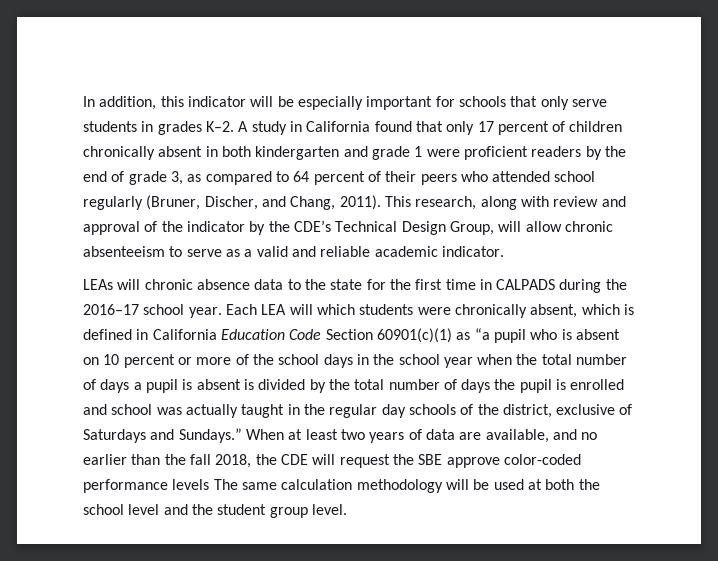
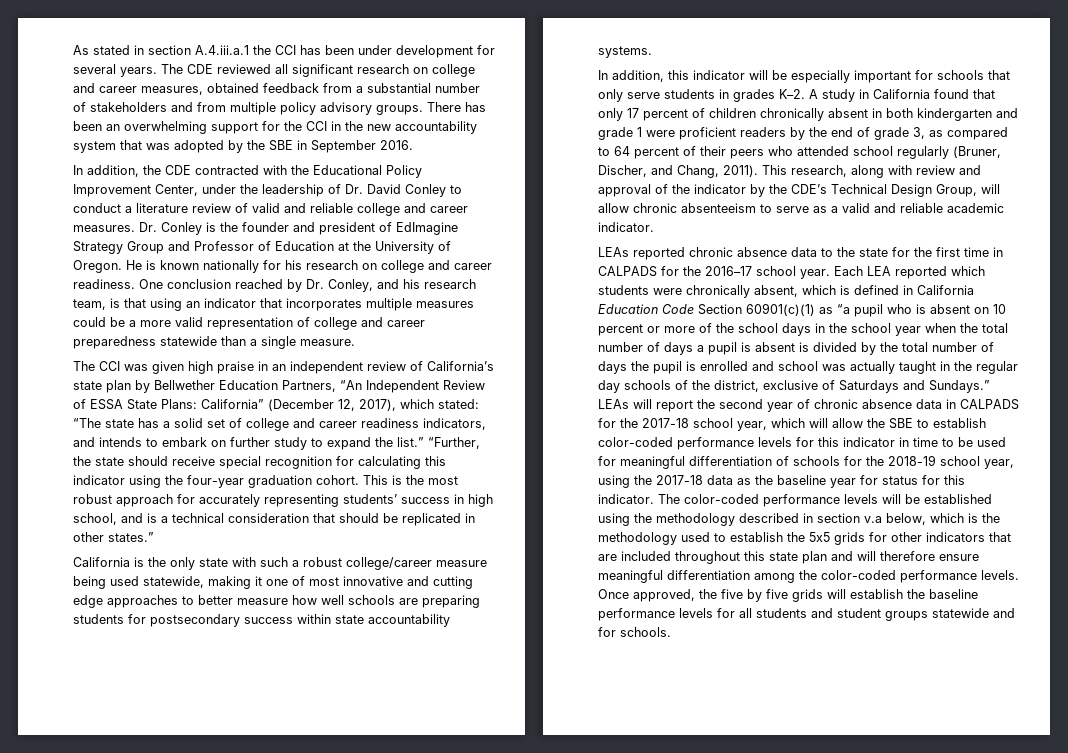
(83, 101) none -> [73,45,495,58] [73,64,475,77] [73,83,480,95] [73,102,486,115] [73,121,477,134] [73,140,413,153] [73,165,422,178] [73,184,462,197] [73,203,468,216] [73,222,458,235] [73,241,451,254] [73,260,492,273] [73,279,476,292] [73,298,474,311] [73,317,425,330] [73,336,355,349] [73,361,494,374] [73,380,485,393] [73,399,479,411] [73,418,486,431] [73,437,480,450] [73,456,446,469] [73,475,458,488] [73,494,493,507] [73,513,475,526] [73,532,154,542] [73,557,487,570] [73,576,473,589] [73,595,480,608] [73,614,450,627] [598,46,652,58] As stated in section A.4.iii.a.1 the CCI has been under development for several years. The CDE reviewed all significant research on college and career measures, obtained feedback from a substantial number of stakeholders and from multiple policy advisory groups. There has been an overwhelming support for the CCI in the new accountability system that was adopted by the SBE in September 2016. // In addition, the CDE contracted with the Educational Policy Improvement Center, under the leadership of Dr. David Conley to conduct a literature review of valid and reliable college and career measures. Dr. Conley is the founder and president of EdImagine Strategy Group and Professor of Education at the University of Oregon. He is known nationally for his research on college and career readiness. One conclusion reached by Dr. Conley, and his research team, is that using an indicator that incorporates multiple measures could be a more valid representation of college and career preparedness statewide than a single measure. // The CCI was given high praise in an independent review of California’s state plan by Bellwether Education Partners, “An Independent Review of ESSA State Plans: California” (December 12, 2017), which stated: “The state has a solid set of college and career readiness indicators, and intends to embark on further study to expand the list.” “Further, the state should receive special recognition for calculating this indicator using the four-year graduation cohort. This is the most robust approach for accurately representing students’ success in high school, and is a technical consideration that should be replicated in other states.” // California is the only state with such a robust college/career measure being used statewide, making it one of most innovative and cutting edge approaches to better measure how well schools are preparing students for postsecondary success within state accountability systems. //
[117,279,141,290] will -> [633,247,685,260] reported
[559,279,602,293] during -> [661,266,679,276] for
[289,304,313,315] will -> [895,266,947,279] reported
[245,429,598,443] [83,454,581,468] [83,479,600,493] [83,504,347,518] When at least two years of data are available, and no earlier than the fall 2018, the CDE will request the SBE approve color-coded performance levels The same calculation methodology will be used at both the school level and the student group level. -> [598,399,1019,412] [598,418,986,431] [598,437,1006,450] [598,455,1014,469] [598,475,965,488] [598,494,992,507] [598,513,1000,526] [598,532,1011,545] [598,551,979,564] [598,570,1019,583] [598,589,978,602] [598,608,1015,621] [598,627,671,637] LEAs will report the second year of chronic absence data in CALPADS for the 2017-18 school year, which will allow the SBE to establish color-coded performance levels for this indicator in time to be used for meaningful differentiation of schools for the 2018-19 school year, using the 2017-18 data as the baseline year for status for this indicator. The color-coded performance levels will be established using the methodology described in section v.a below, which is the methodology used to establish the 5x5 grids for other indicators that are included throughout this state plan and will therefore ensure meaningful differentiation among the color-coded performance levels. Once approved, the five by five grids will establish the baseline performance levels for all students and student groups statewide and for schools.

